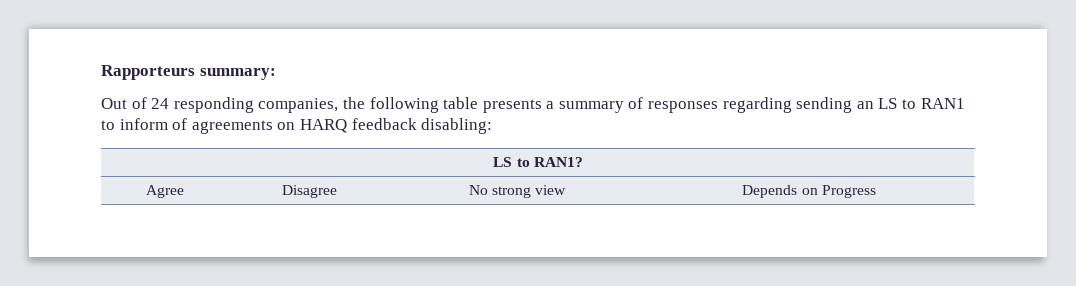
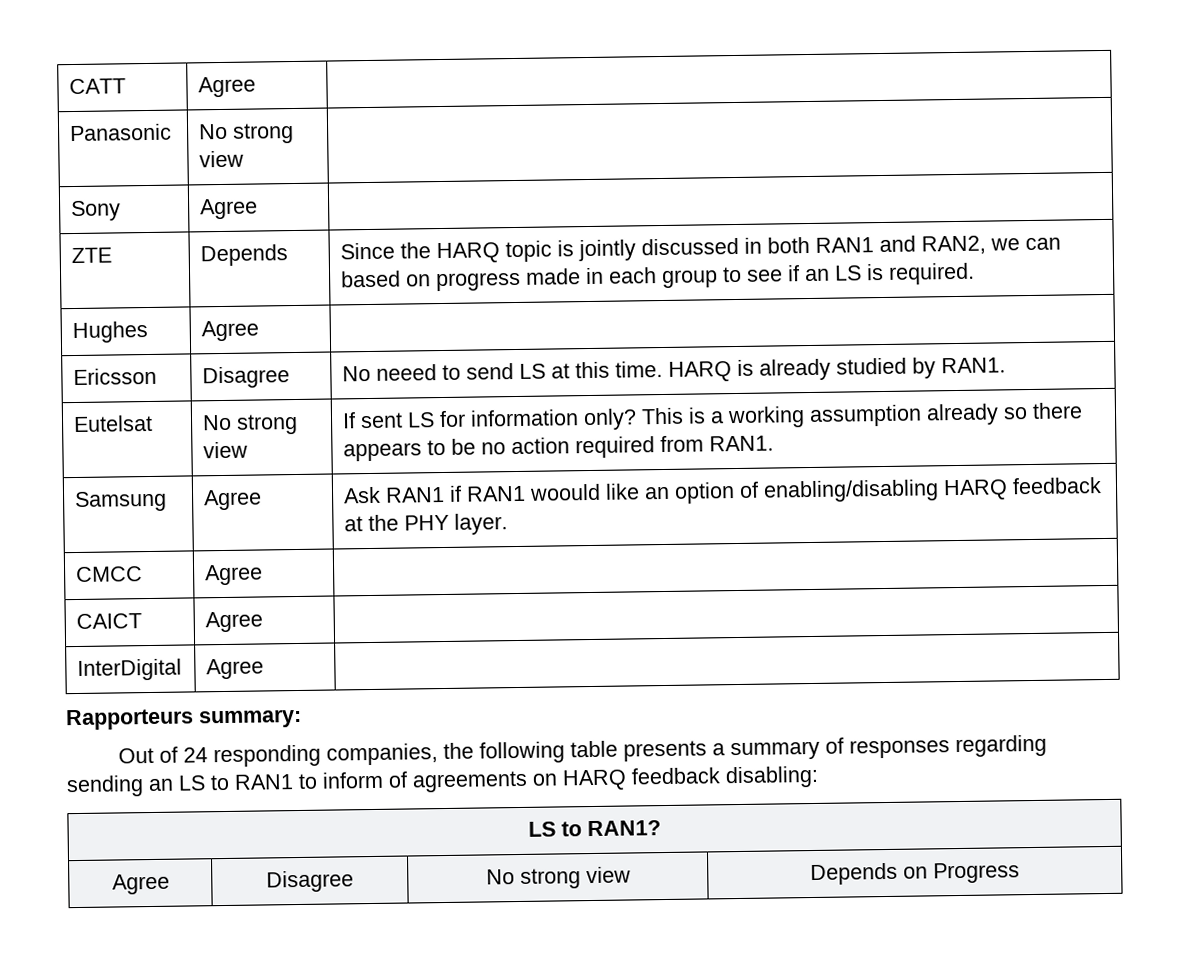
(101, 72) none -> [69,78,127,95] [198,76,257,98] [69,123,173,142] [198,122,295,144] [199,150,245,168] [71,200,122,222] [200,198,259,220] [71,247,113,264] [200,244,289,267] [340,235,1062,264] [341,262,976,292] [72,320,149,344] [201,320,260,342] [73,367,158,386] [202,366,291,389] [342,357,1007,382] [73,414,154,433] [202,413,299,435] [203,441,249,459] [342,402,1084,431] [343,435,775,462] [74,490,168,513] [203,489,263,511] [343,477,1103,504] [344,513,509,535] [76,566,144,583] [205,564,264,586] [76,613,143,629] [205,611,264,633] [77,658,183,681] [206,658,265,680] CATT | Agree | // Panasonic | No strong view | // Sony | Agree | // ZTE | Depends | Since the HARQ topic is jointly discussed in both RAN1 and RAN2, we can based on progress made in each group to see if an LS is required. // Hughes | Agree | // Ericsson | Disagree | No neeed to send LS at this time. HARQ is already studied by RAN1. // Eutelsat | No strong view | If sent LS for information only? This is a working assumption already so there appears to be no action required from RAN1. // Samsung | Agree | Ask RAN1 if RAN1 woould like an option of enabling/disabling HARQ feedback at the PHY layer. // CMCC | Agree | // CAICT | Agree | // InterDigital | Agree | //

